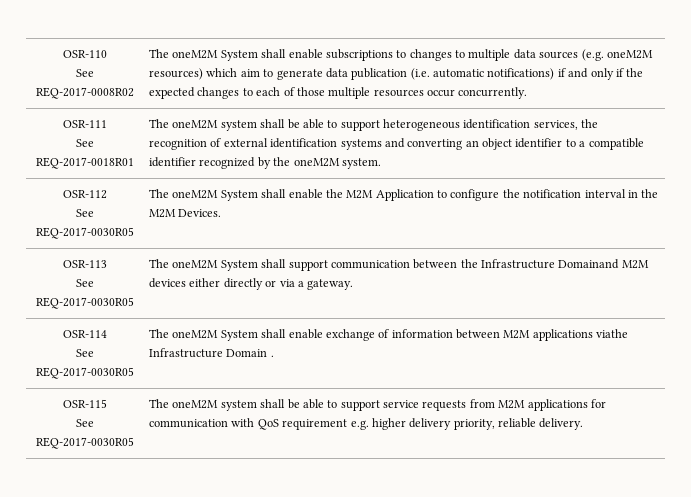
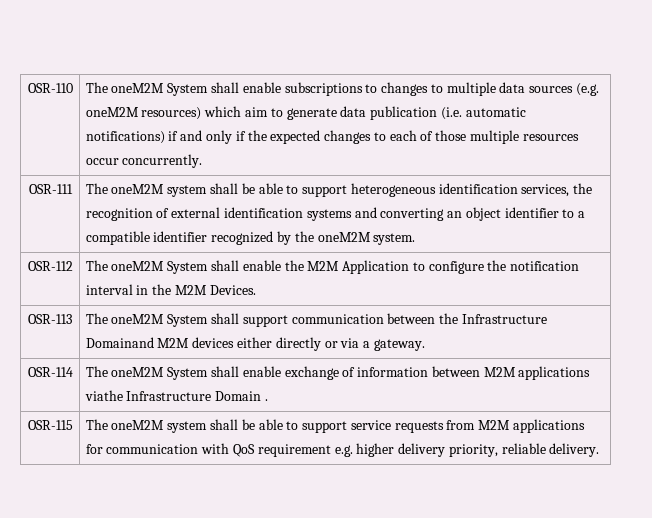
[76,69,94,77] [36,87,134,99] // See REQ-2017-0008R02 -> (73, 88) none
[76,139,94,147] [36,157,134,169] // See REQ-2017-0018R01 -> (73, 189) none
[76,209,94,217] [36,227,134,239] // See REQ-2017-0030R05 -> (73, 266) none
[76,279,94,287] [36,297,134,309] // See REQ-2017-0030R05 -> (72, 319) none
[76,349,94,357] [36,367,134,379] // See REQ-2017-0030R05 -> (73, 372) none
[76,419,94,427] [36,437,134,449] // See REQ-2017-0030R05 -> (73, 425) none

